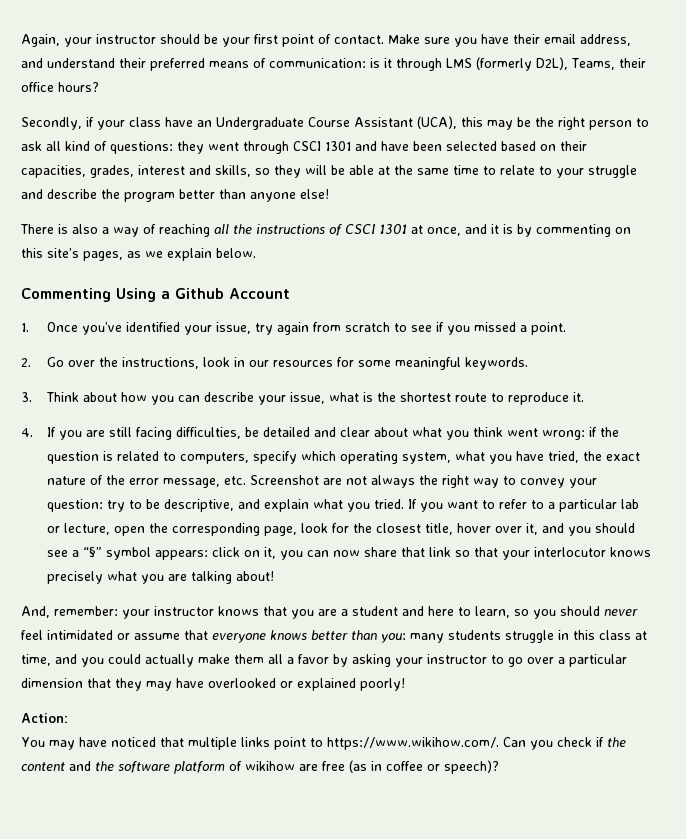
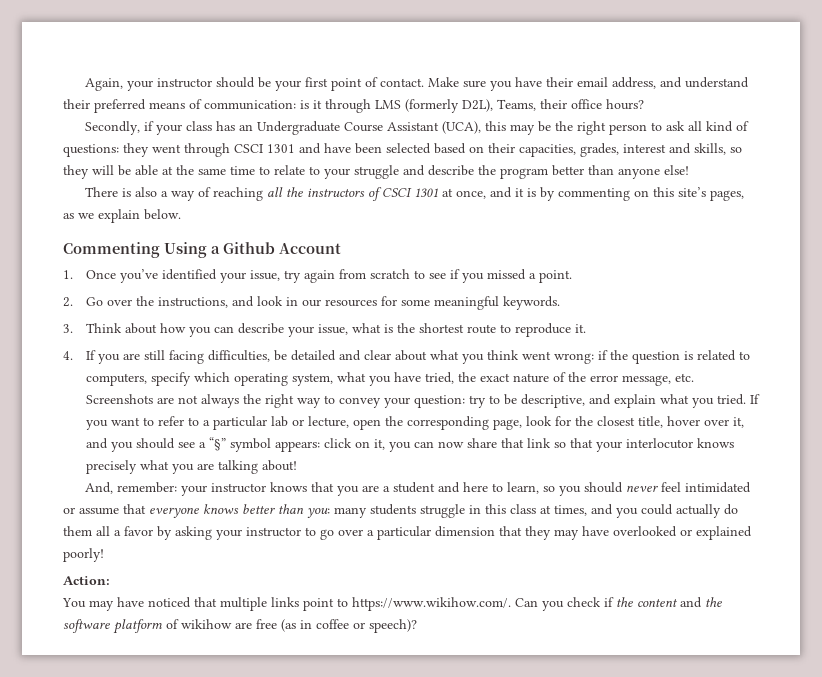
[165,117,193,127] have -> [216,121,236,131] has
[256,224,325,234] instructions -> [307,188,366,197] instructors
(199, 363) none -> [232,296,255,307] and
[249,475,319,485] Screenshot -> [86,394,154,404] Screenshots
[21,654,51,666] time, -> [554,505,587,516] times,
[198,654,230,664] make -> [724,504,738,515] do

